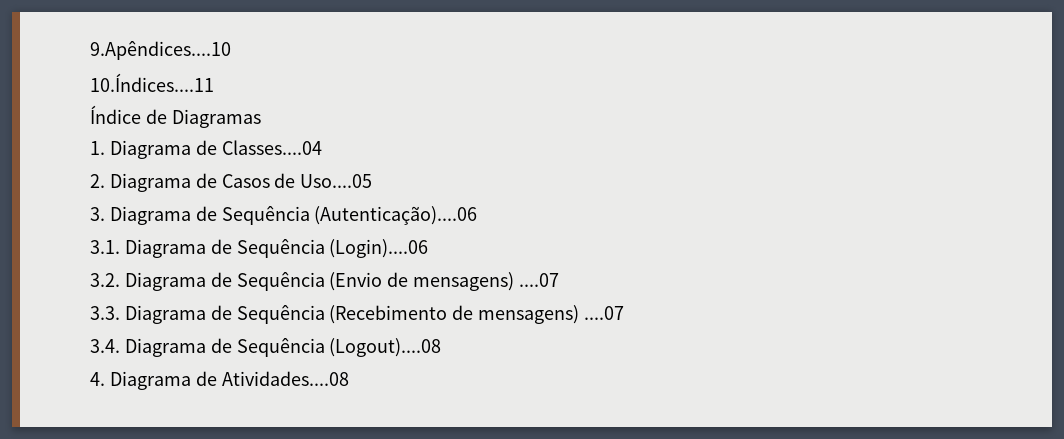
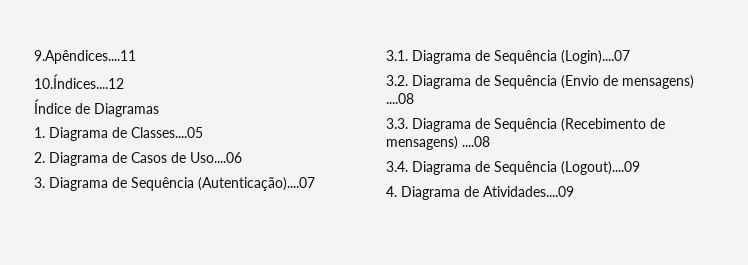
[90,41,231,60] [90,73,214,92] 9.Apêndices....10 // 10.Índices....11 -> [34,50,136,64] [34,74,124,89] 9.Apêndices....11 // 10.Índices....12
[221,140,322,155] Classes....04 -> [131,127,203,138] Classes....05
[300,174,373,188] Uso....05 -> [190,152,242,163] Uso....06
[314,206,478,225] (Autenticação)....06 -> [198,177,315,191] (Autenticação)....07
[329,239,429,258] (Login)....06 -> [561,50,630,64] (Login)....07
[519,273,560,287] ....07 -> [386,93,414,104] ....08
[584,306,625,320] ....07 -> [462,136,490,147] ....08
[329,338,442,357] (Logout)....08 -> [561,161,640,175] (Logout)....09
[221,371,349,386] Atividades....08 -> [483,186,574,197] Atividades....09

